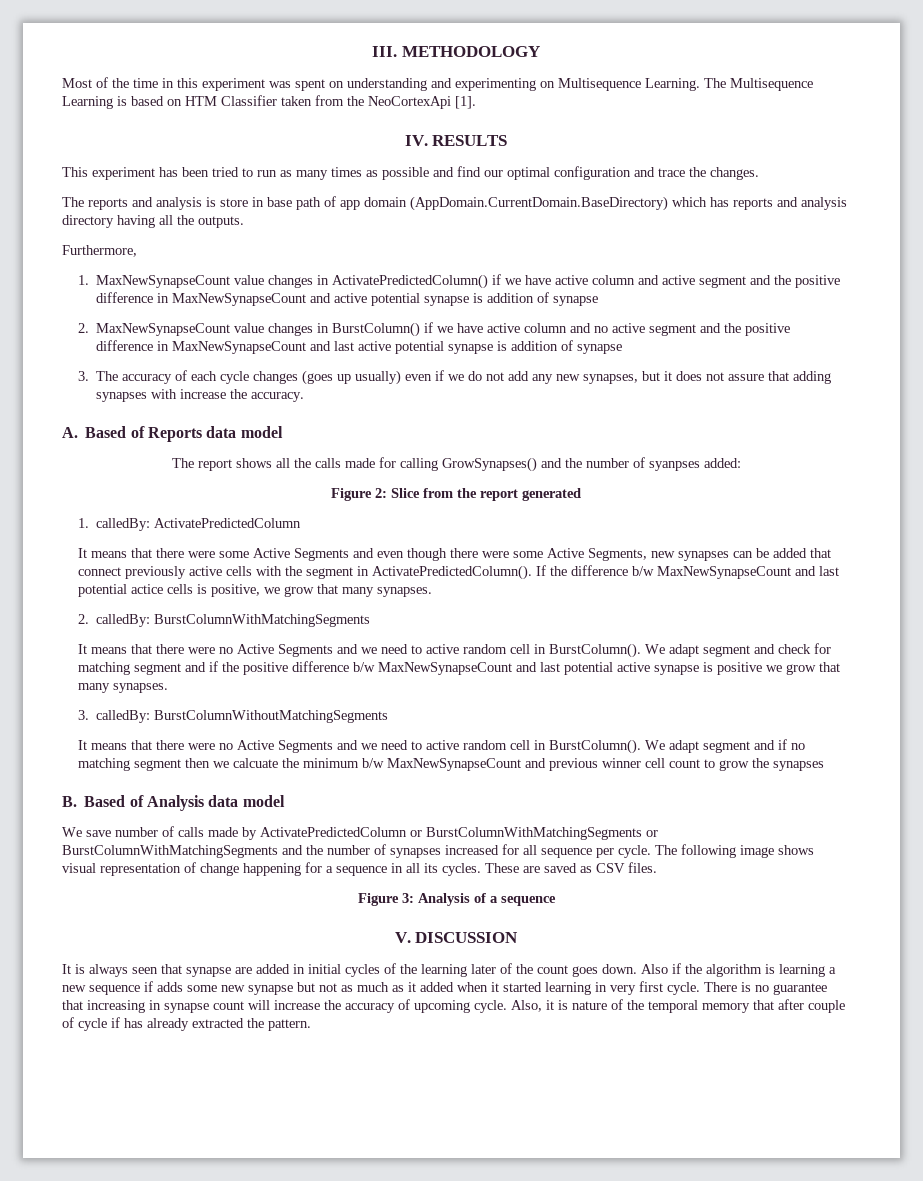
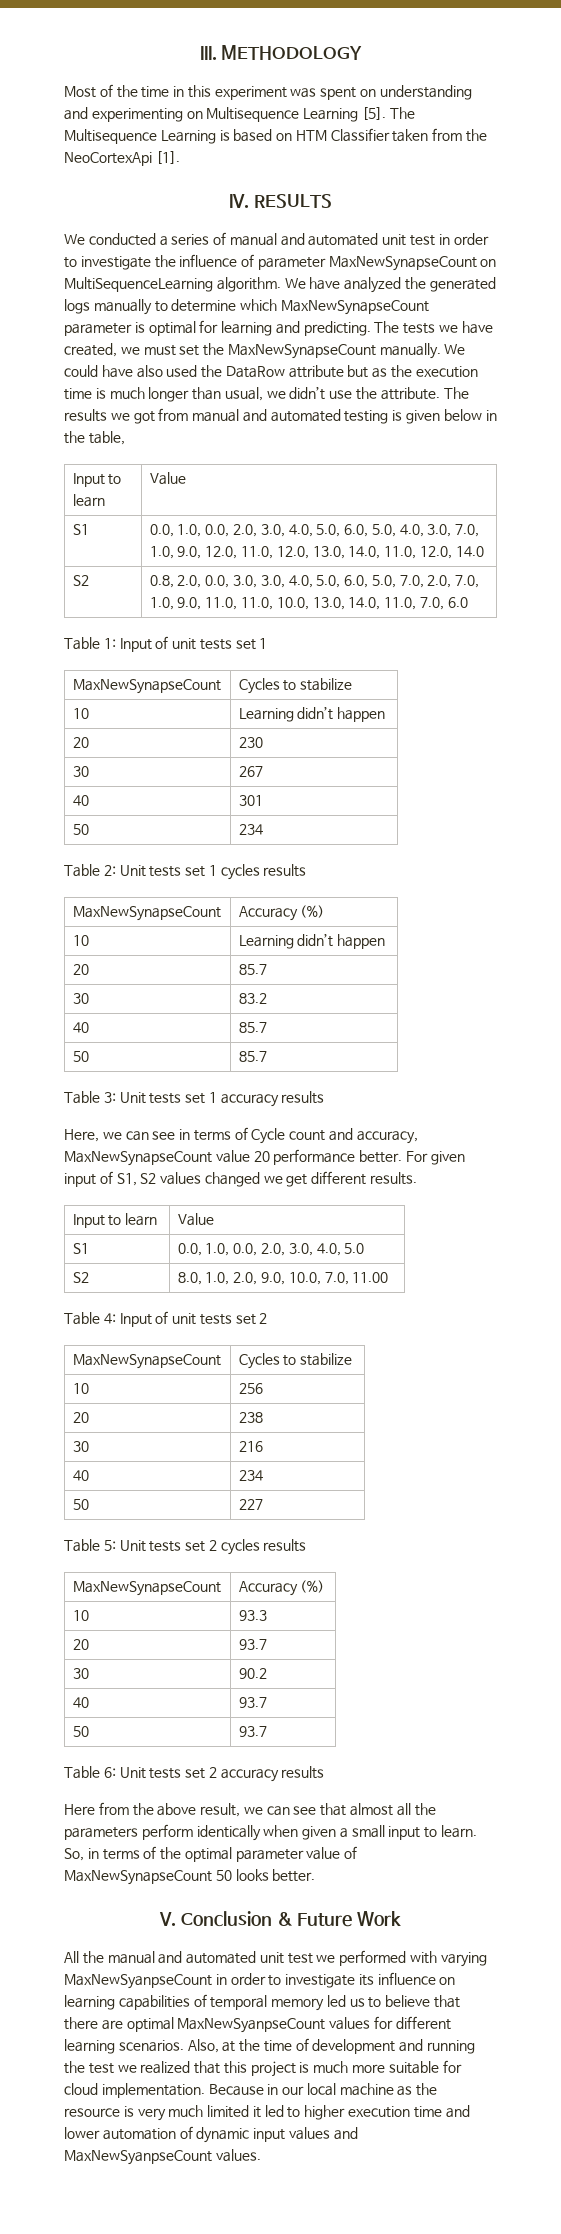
[645,78,700,91] Learning. -> [303,107,386,122] Learning [5].
[62,166,759,180] [62,196,847,211] [62,215,244,228] [62,245,137,257] [78,274,841,289] [96,292,599,306] [78,322,791,337] [96,340,623,354] [78,370,832,385] [96,389,305,402] [62,426,283,442] [171,457,741,472] [331,488,581,501] [78,518,302,531] [78,548,832,561] [78,565,840,580] [78,584,433,597] [78,614,371,627] [78,643,832,658] [78,661,841,675] [78,683,169,693] [78,710,389,723] [78,739,806,754] [78,758,825,771] [62,795,285,811] [62,826,658,840] [62,844,814,858] [62,862,657,876] [357,893,556,906] [394,932,519,943] [62,963,836,977] [62,981,827,995] [62,999,845,1013] [62,1017,311,1031] This experiment has been tried to run as many times as possible and find our optimal configuration and trace the changes. // The reports and analysis is store in base path of app domain (AppDomain.CurrentDomain.BaseDirectory) which has reports and analysis directory having all the outputs. // Furthermore, // 1. MaxNewSynapseCount value changes in ActivatePredictedColumn() if we have active column and active segment and the positive difference in MaxNewSynapseCount and active potential synapse is addition of synapse // 2. MaxNewSynapseCount value changes in BurstColumn() if we have active column and no active segment and the positive difference in MaxNewSynapseCount and last active potential synapse is addition of synapse // 3. The accuracy of each cycle changes (goes up usually) even if we do not add any new synapses, but it does not assure that adding synapses with increase the accuracy. // A. Based of Reports data model // The report shows all the calls made for calling GrowSynapses() and the number of syanpses added: // Figure 2: Slice from the report generated // 1. calledBy: ActivatePredictedColumn // It means that there were some Active Segments and even though there were some Active Segments, new synapses can be added that connect previously active cells with the segment in ActivatePredictedColumn(). If the difference b/w MaxNewSynapseCount and last potential actice cells is positive, we grow that many synapses. // 2. calledBy: BurstColumnWithMatchingSegments // It means that there were no Active Segments and we need to active random cell in BurstColumn(). We adapt segment and check for matching segment and if the positive difference b/w MaxNewSynapseCount and last potential active synapse is positive we grow that many synapses. // 3. calledBy: BurstColumnWithoutMatchingSegments // It means that there were no Active Segments and we need to active random cell in BurstColumn(). We adapt segment and if no matching segment then we calcuate the minimum b/w MaxNewSynapseCount and previous winner cell count to grow the synapses // B. Based of Analysis data model // We save number of calls made by ActivatePredictedColumn or BurstColumnWithMatchingSegments or BurstColumnWithMatchingSegments and the number of synapses increased for all sequence per cycle. The following image shows visual representation of change happening for a sequence in all its cycles. These are saved as CSV files. // Figure 3: Analysis of a sequence // V. DISCUSSION // It is always seen that synapse are added in initial cycles of the learning later of the count goes down. Also if the algorithm is learning a new sequence if adds some new synapse but not as much as it added when it started learning in very first cycle. There is no guarantee that increasing in synapse count will increase the accuracy of upcoming cycle. Also, it is nature of the temporal memory that after couple of cycle if has already extracted the pattern. -> [64,232,489,246] [64,254,497,271] [64,277,496,293] [64,299,429,315] [64,320,493,336] [64,343,466,359] [64,365,478,378] [64,386,469,402] [64,408,497,424] [64,431,125,445] [72,473,122,487] [72,494,105,507] [149,472,186,485] [72,524,89,535] [149,524,480,537] [149,546,484,559] [72,575,89,586] [149,575,480,588] [149,597,468,610] [64,636,268,652] [72,679,221,694] [238,678,353,694] [72,708,89,719] [238,706,386,722] [72,737,89,748] [238,737,263,748] [72,766,89,777] [238,766,263,777] [72,795,89,806] [238,795,263,806] [72,824,89,835] [238,824,263,835] [64,864,307,880] [72,906,221,921] [238,905,325,921] [72,935,89,946] [238,933,386,949] [72,964,89,975] [238,964,267,975] [72,993,89,1004] [238,993,267,1004] [72,1022,89,1033] [238,1022,267,1033] [72,1051,89,1062] [238,1051,267,1062] [64,1091,325,1107] [64,1127,418,1144] [64,1149,465,1166] [64,1171,418,1187] [72,1213,158,1228] [177,1213,214,1226] [72,1243,89,1254] [177,1243,365,1256] [72,1272,89,1283] [177,1272,389,1285] [64,1311,268,1327] [72,1354,221,1369] [238,1353,353,1369] [72,1383,89,1394] [238,1383,263,1394] [72,1412,89,1423] [238,1412,263,1423] [72,1441,89,1452] [238,1441,263,1452] [72,1470,89,1481] [238,1470,263,1481] [72,1499,89,1510] [238,1499,263,1510] [64,1539,307,1555] [72,1581,221,1596] [238,1580,325,1596] [72,1610,89,1621] [238,1610,267,1621] [72,1639,89,1650] [238,1639,267,1650] [72,1668,89,1679] [238,1668,267,1679] [72,1697,89,1708] [238,1697,267,1708] [72,1726,89,1737] [238,1726,267,1737] [64,1766,325,1782] [64,1802,436,1817] [64,1824,478,1841] [64,1846,358,1862] [64,1869,316,1885] [159,1911,401,1927] [64,1950,487,1967] [64,1972,456,1989] [64,1994,461,2011] [64,2016,451,2033] [64,2038,476,2054] [64,2060,462,2077] [64,2083,438,2098] [64,2105,470,2121] [64,2126,358,2143] [64,2149,261,2165] We conducted a series of manual and automated unit test in order to investigate the influence of parameter MaxNewSynapseCount on MultiSequenceLearning algorithm. We have analyzed the generated logs manually to determine which MaxNewSynapseCount parameter is optimal for learning and predicting. The tests we have created, we must set the MaxNewSynapseCount manually. We could have also used the DataRow attribute but as the execution time is much longer than usual, we didn’t use the attribute. The results we got from manual and automated testing is given below in the table, // Input to learn | Value // S1 | 0.0, 1.0, 0.0, 2.0, 3.0, 4.0, 5.0, 6.0, 5.0, 4.0, 3.0, 7.0, 1.0, 9.0, 12.0, 11.0, 12.0, 13.0, 14.0, 11.0, 12.0, 14.0 // S2 | 0.8, 2.0, 0.0, 3.0, 3.0, 4.0, 5.0, 6.0, 5.0, 7.0, 2.0, 7.0, 1.0, 9.0, 11.0, 11.0, 10.0, 13.0, 14.0, 11.0, 7.0, 6.0 // Table 1: Input of unit tests set 1 // MaxNewSynapseCount | Cycles to stabilize // 10 | Learning didn’t happen // 20 | 230 // 30 | 267 // 40 | 301 // 50 | 234 // Table 2: Unit tests set 1 cycles results // MaxNewSynapseCount | Accuracy (%) // 10 | Learning didn’t happen // 20 | 85.7 // 30 | 83.2 // 40 | 85.7 // 50 | 85.7 // Table 3: Unit tests set 1 accuracy results // Here, we can see in terms of Cycle count and accuracy, MaxNewSynapseCount value 20 performance better. For given input of S1, S2 values changed we get different results. // Input to learn | Value // S1 | 0.0, 1.0, 0.0, 2.0, 3.0, 4.0, 5.0 // S2 | 8.0, 1.0, 2.0, 9.0, 10.0, 7.0, 11.00 // Table 4: Input of unit tests set 2 // MaxNewSynapseCount | Cycles to stabilize // 10 | 256 // 20 | 238 // 30 | 216 // 40 | 234 // 50 | 227 // Table 5: Unit tests set 2 cycles results // MaxNewSynapseCount | Accuracy (%) // 10 | 93.3 // 20 | 93.7 // 30 | 90.2 // 40 | 93.7 // 50 | 93.7 // Table 6: Unit tests set 2 accuracy results // Here from the above result, we can see that almost all the parameters perform identically when given a small input to learn. So, in terms of the optimal parameter value of MaxNewSynapseCount 50 looks better. // V. Conclusion & Future Work // All the manual and automated unit test we performed with varying MaxNewSyanpseCount in order to investigate its influence on learning capabilities of temporal memory led us to believe that there are optimal MaxNewSyanpseCount values for different learning scenarios. Also, at the time of development and running the test we realized that this project is much more suitable for cloud implementation. Because in our local machine as the resource is very much limited it led to higher execution time and lower automation of dynamic input values and MaxNewSyanpseCount values.

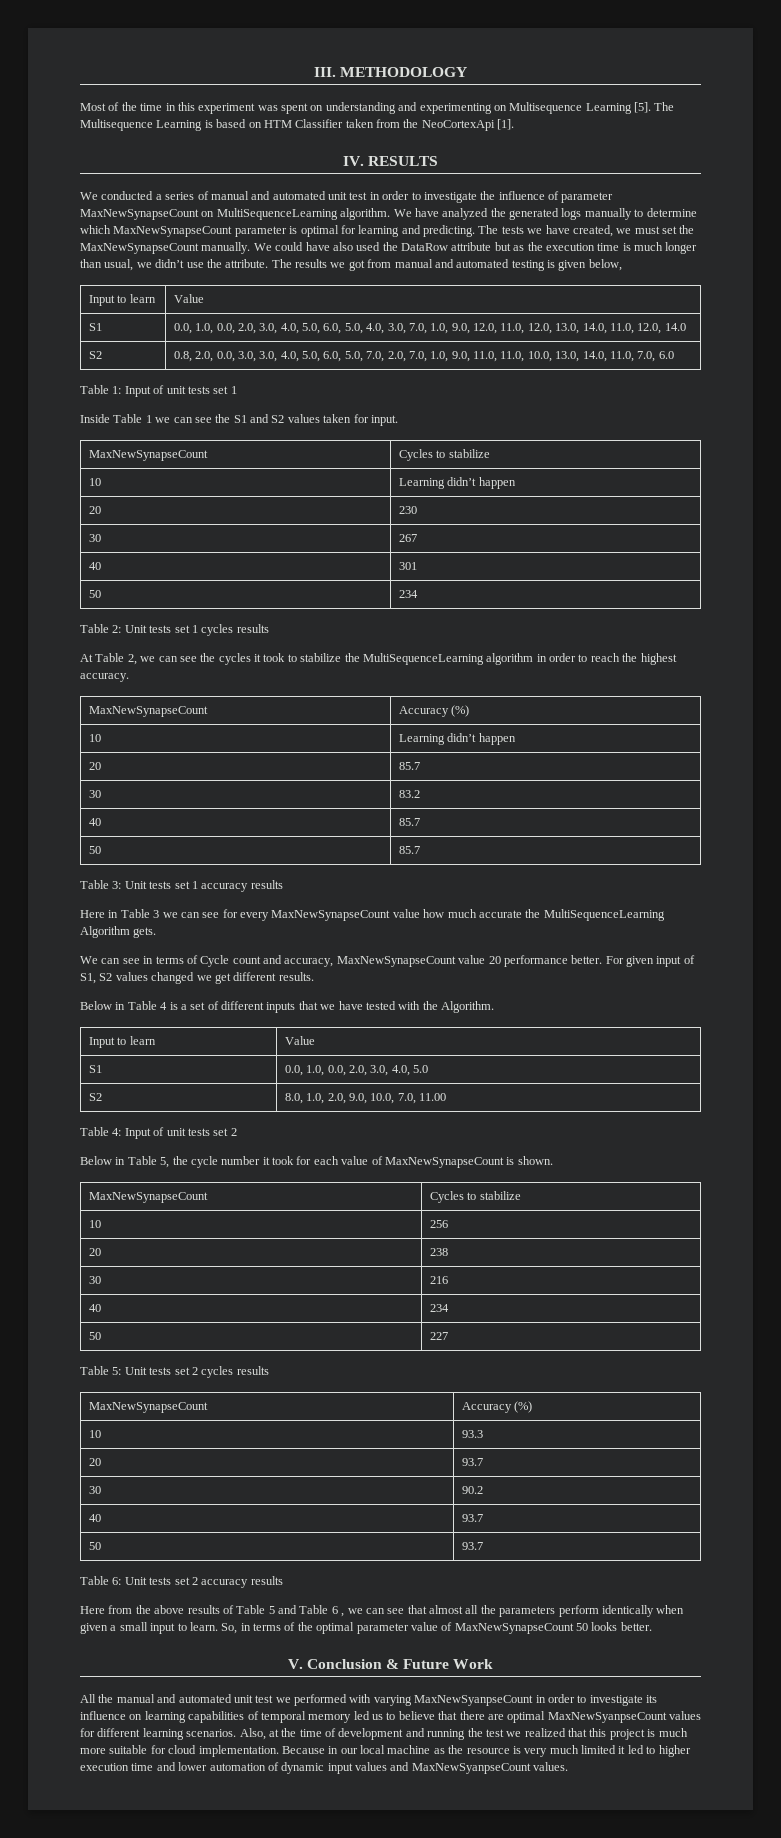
[443,409,497,421] [64,431,125,445] below in the table, -> [588,259,622,271] below,
(268, 643) none -> [80,414,398,426] // Inside Table 1 we can see the S1 and S2 values taken for input.
(307, 870) none -> [80,653,677,665] [80,673,129,682] // At Table 2, we can see the cycles it took to stabilize the MultiSequenceLearning algorithm in order to reach the highest accuracy.
[64,1129,122,1142] Here, we -> [80,909,665,921] [80,926,157,938] [80,956,98,964] Here in Table 3 we can see for every MaxNewSynapseCount value how much accurate the MultiSequenceLearning Algorithm gets. // We
(418, 1178) none -> [80,1001,494,1013] // Below in Table 4 is a set of different inputs that we have tested with the Algorithm.
(268, 1318) none -> [80,1156,553,1168] // Below in Table 5, the cycle number it took for each value of MaxNewSynapseCount is shown.
[200,1803,241,1817] result, -> [187,1605,345,1617] results of Table 5 and Table 6 ,

